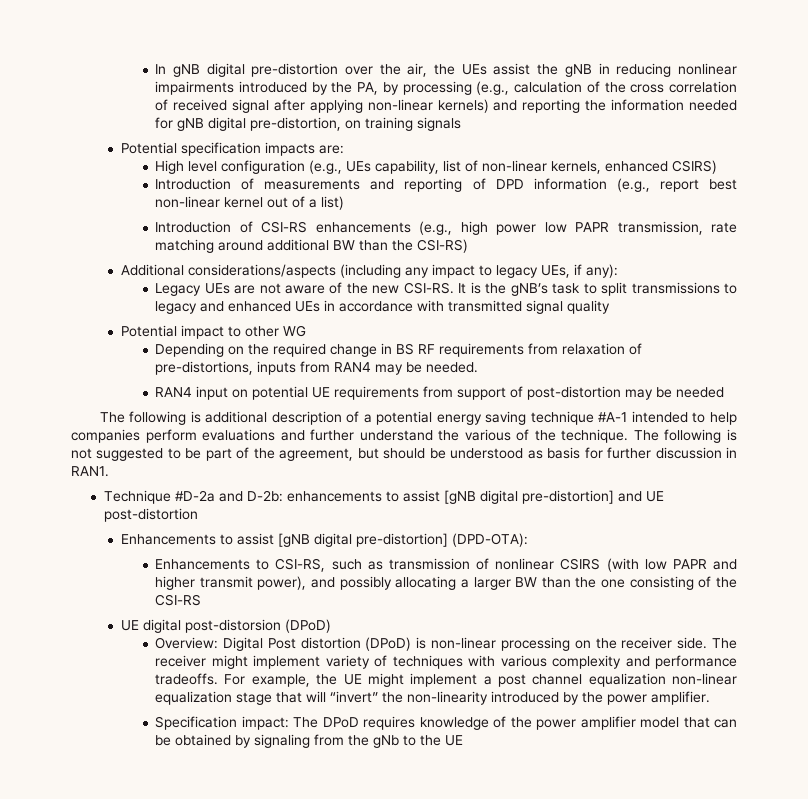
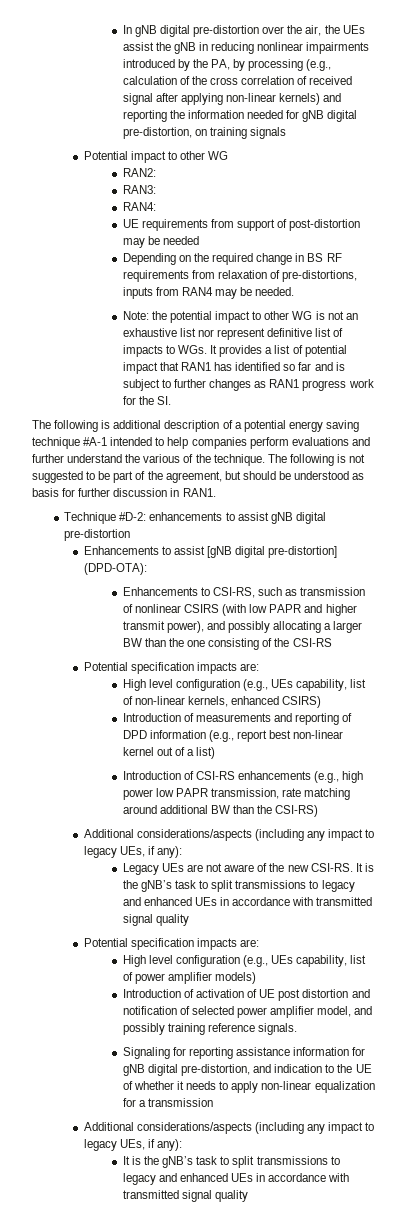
(462, 124) none -> [83,151,229,163] [122,168,156,177] [122,185,156,194] [122,202,156,211] [122,219,361,231] [122,236,199,248] [122,253,342,265] [122,270,358,282] [122,287,295,299] [122,311,358,323] [122,328,344,340] [122,345,347,357] [122,362,345,374] [122,379,374,391] [122,396,171,405] [32,420,359,432] [32,437,370,449] [32,454,366,466] [32,471,365,483] [32,488,216,497] [64,512,326,524] [64,529,131,541] [83,546,338,558] [83,563,147,575] [122,587,366,598] [122,604,357,616] [122,621,363,633] [122,638,332,650] // Potential impact to other WG // RAN2: // RAN3: // RAN4: // UE requirements from support of post-distortion may be needed // Depending on the required change in BS RF requirements from relaxation of pre-distortions, inputs from RAN4 may be needed. // Note: the potential impact to other WG is not an exhaustive list nor represent definitive list of impacts to WGs. It provides a list of potential impact that RAN1 has identified so far and is subject to further changes as RAN1 progress work for the SI. // The following is additional description of a potential energy saving technique #A-1 intended to help companies perform evaluations and further understand the various of the technique. The following is not suggested to be part of the agreement, but should be understood as basis for further discussion in RAN1. // Technique #D-2: enhancements to assist gNB digital pre-distortion // Enhancements to assist [gNB digital pre-distortion] (DPD-OTA): // Enhancements to CSI-RS, such as transmission of nonlinear CSIRS (with low PAPR and higher transmit power), and possibly allocating a larger BW than the one consisting of the CSI-RS
[180,325,306,339] [155,343,643,357] [155,361,479,375] [155,386,725,400] [99,411,737,425] [71,429,738,443] [71,447,738,461] [71,466,109,477] [103,490,664,504] [103,508,198,522] [120,533,528,547] [155,558,737,572] [155,576,738,590] [155,594,202,606] [120,619,331,633] [155,637,738,651] [155,655,737,669] [155,673,737,687] [155,691,711,705] [155,716,738,730] [155,734,464,748] impact to other WG // Depending on the required change in BS RF requirements from relaxation of pre-distortions, inputs from RAN4 may be needed. // RAN4 input on potential UE requirements from support of post-distortion may be needed // The following is additional description of a potential energy saving technique #A-1 intended to help companies perform evaluations and further understand the various of the technique. The following is not suggested to be part of the agreement, but should be understood as basis for further discussion in RAN1. // Technique #D-2a and D-2b: enhancements to assist [gNB digital pre-distortion] and UE post-distortion // Enhancements to assist [gNB digital pre-distortion] (DPD-OTA): // Enhancements to CSI-RS, such as transmission of nonlinear CSIRS (with low PAPR and higher transmit power), and possibly allocating a larger BW than the one consisting of the CSI-RS // UE digital post-distorsion (DPoD) // Overview: Digital Post distortion (DPoD) is non-linear processing on the receiver side. The receiver might implement variety of techniques with various complexity and performance tradeoffs. For example, the UE might implement a post channel equalization non-linear equalization stage that will “invert” the non-linearity introduced by the power amplifier. // Specification impact: The DPoD requires knowledge of the power amplifier model that can be obtained by signaling from the gNb to the UE -> [130,938,260,950] [122,955,367,967] [122,972,257,984] [122,989,370,1001] [122,1006,373,1018] [122,1023,298,1035] [122,1047,366,1059] [122,1064,372,1076] [122,1081,375,1093] [122,1098,213,1107] [83,1122,375,1134] [83,1139,183,1151] [122,1156,340,1168] [122,1173,350,1185] [122,1190,248,1202] specification impacts are: // High level configuration (e.g., UEs capability, list of power amplifier models) // Introduction of activation of UE post distortion and notification of selected power amplifier model, and possibly training reference signals. // Signaling for reporting assistance information for gNB digital pre-distortion, and indication to the UE of whether it needs to apply non-linear equalization for a transmission // Additional considerations/aspects (including any impact to legacy UEs, if any): // It is the gNB’s task to split transmissions to legacy and enhanced UEs in accordance with transmitted signal quality

